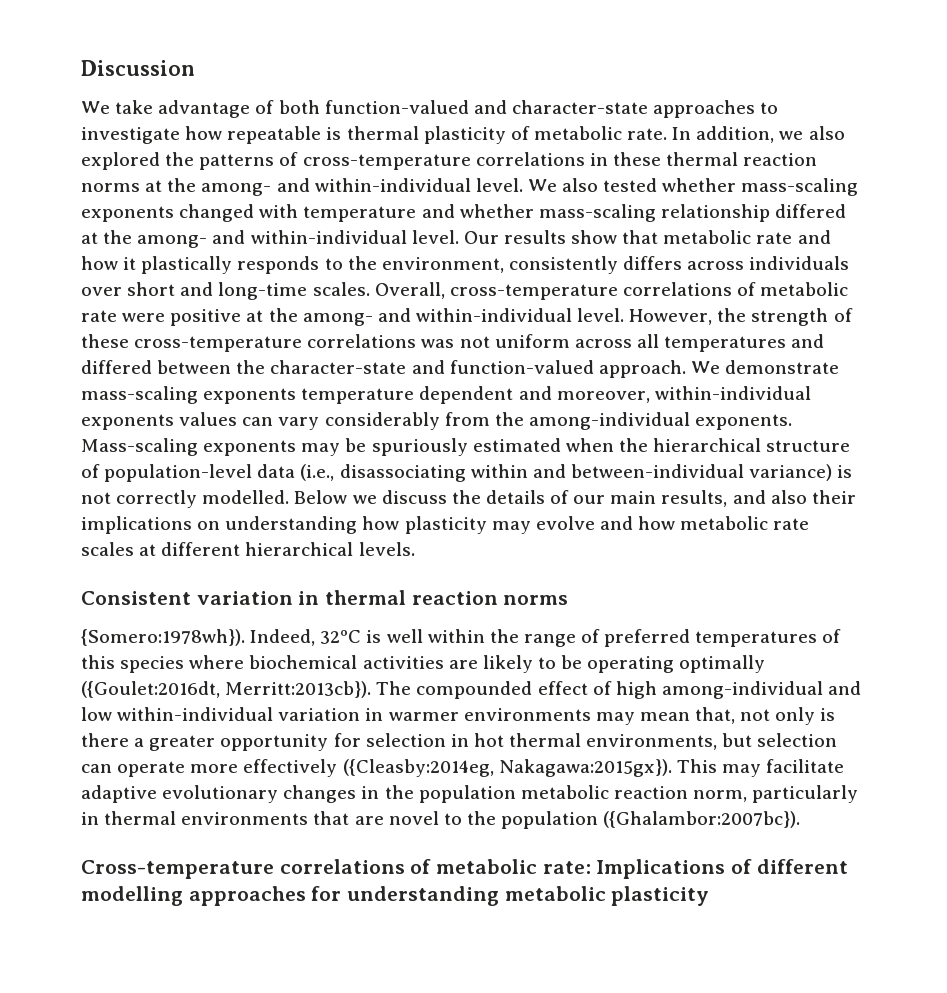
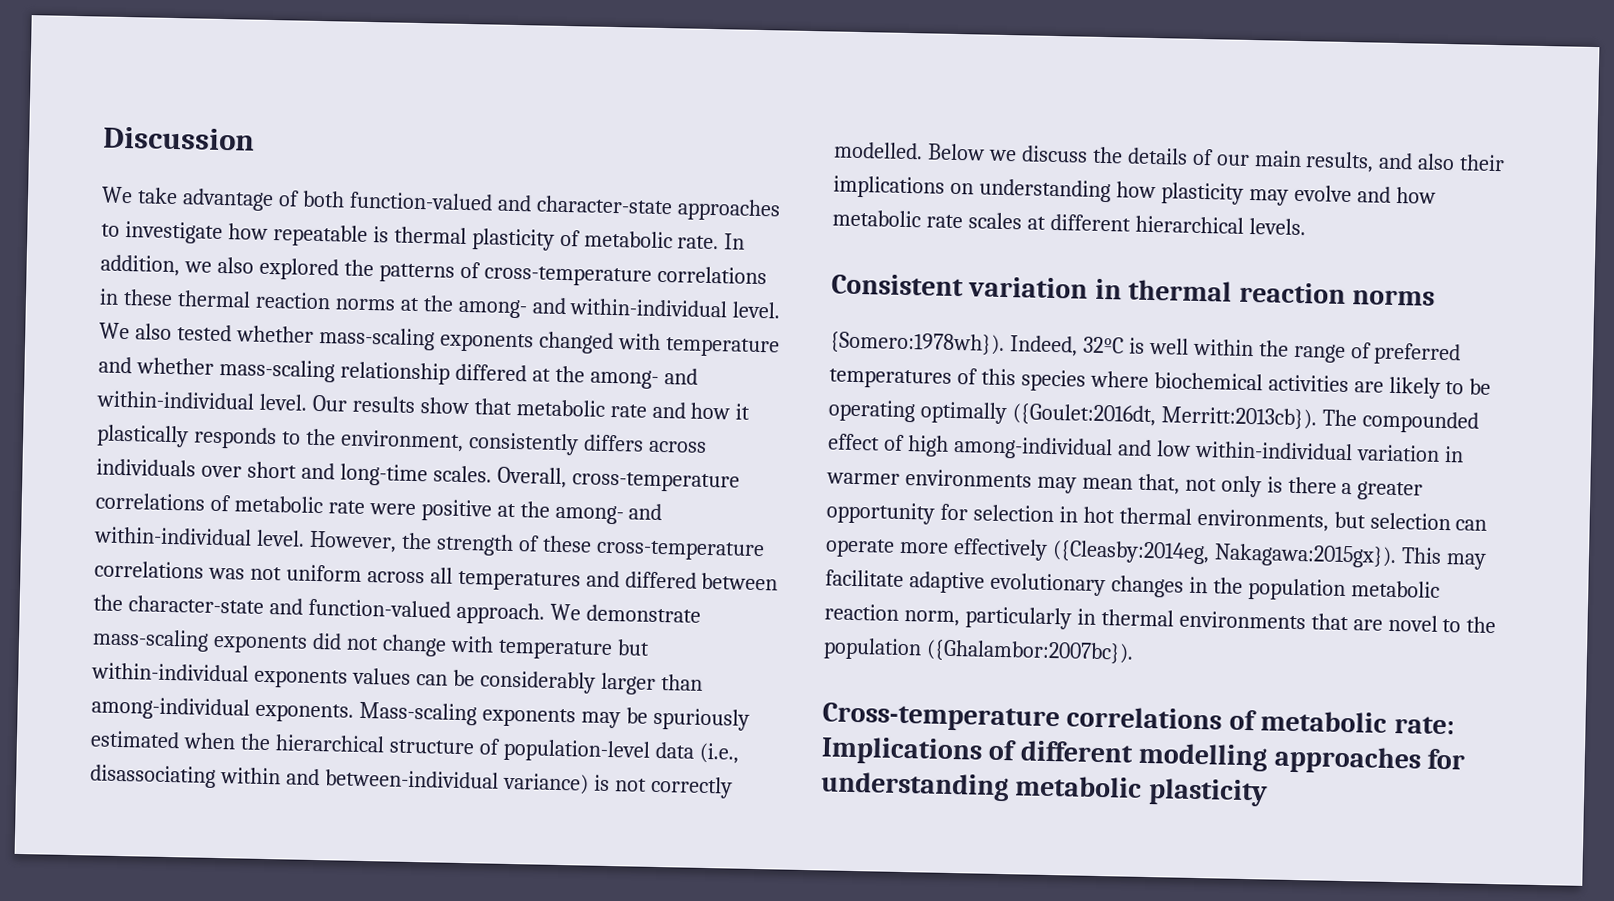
[301,386,811,404] [81,412,524,430] temperature dependent and moreover, within-individual exponents values can vary considerably from the -> [311,632,650,661] [91,662,703,695] did not change with temperature but within-individual exponents values can be considerably larger than

